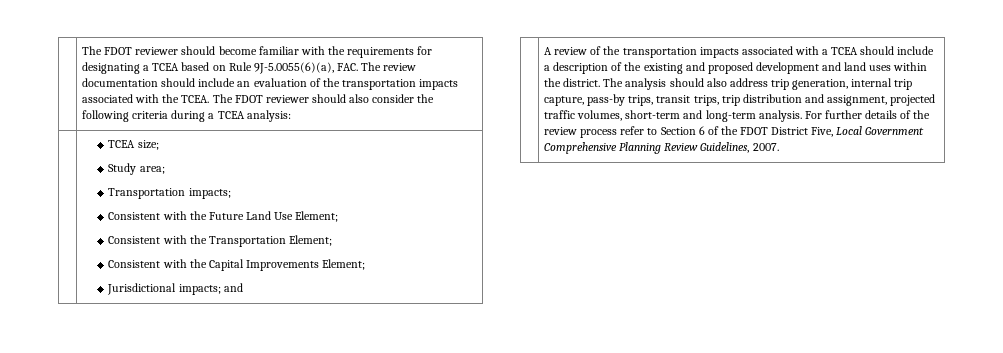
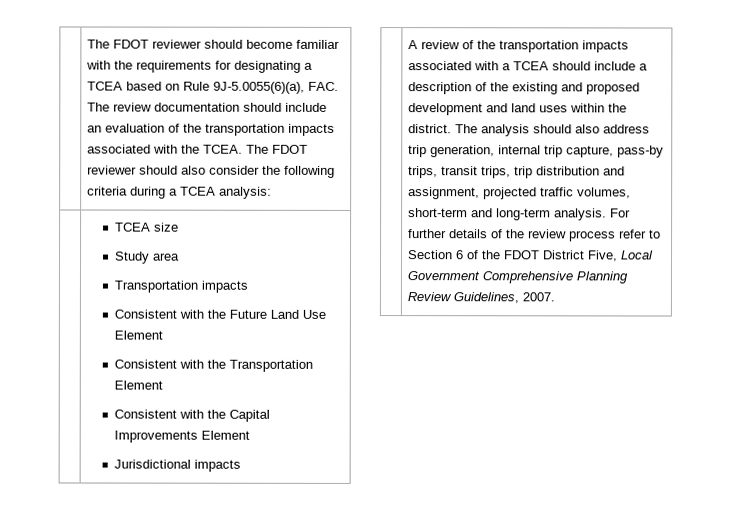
[137,140,159,150] size; -> [153,222,179,232] size
[139,166,165,174] [108,188,231,199] area; // Transportation impacts; -> [152,252,180,261] [113,280,248,293] area // Transportation impacts
[295,211,339,222] Element; -> [113,330,163,340] Element
[288,235,332,246] Element; -> [113,380,163,390] Element
[321,259,365,270] Element; -> [200,430,250,440] Element
[178,283,243,295] impacts; and -> [193,459,241,472] impacts

